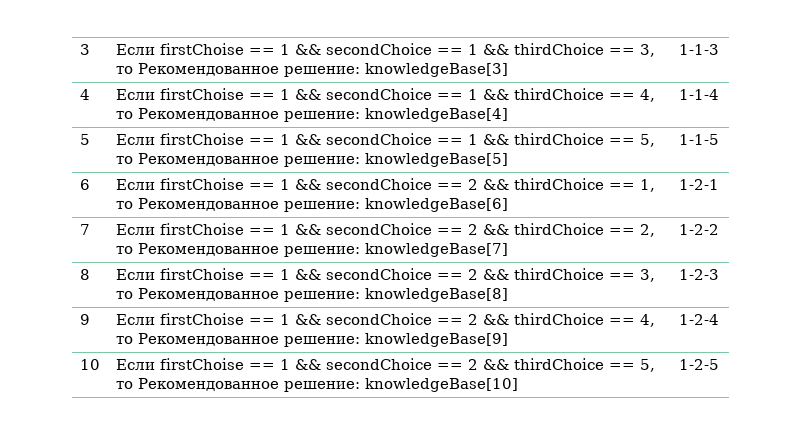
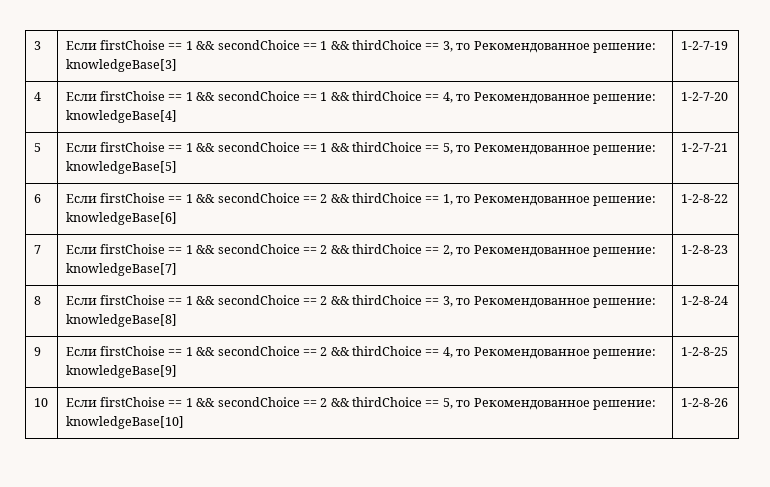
[678,44,719,55] 1-1-3 -> [680,41,728,50] 1-2-7-19
[678,89,719,100] 1-1-4 -> [680,92,728,101] 1-2-7-20
[678,134,719,145] 1-1-5 -> [680,143,728,152] 1-2-7-21
[678,179,719,190] 1-2-1 -> [680,194,728,203] 1-2-8-22
[678,224,719,235] 1-2-2 -> [680,245,728,254] 1-2-8-23
[678,269,719,280] 1-2-3 -> [680,296,728,305] 1-2-8-24
[678,314,719,325] 1-2-4 -> [680,347,728,356] 1-2-8-25
[678,359,719,370] 1-2-5 -> [680,398,728,407] 1-2-8-26

